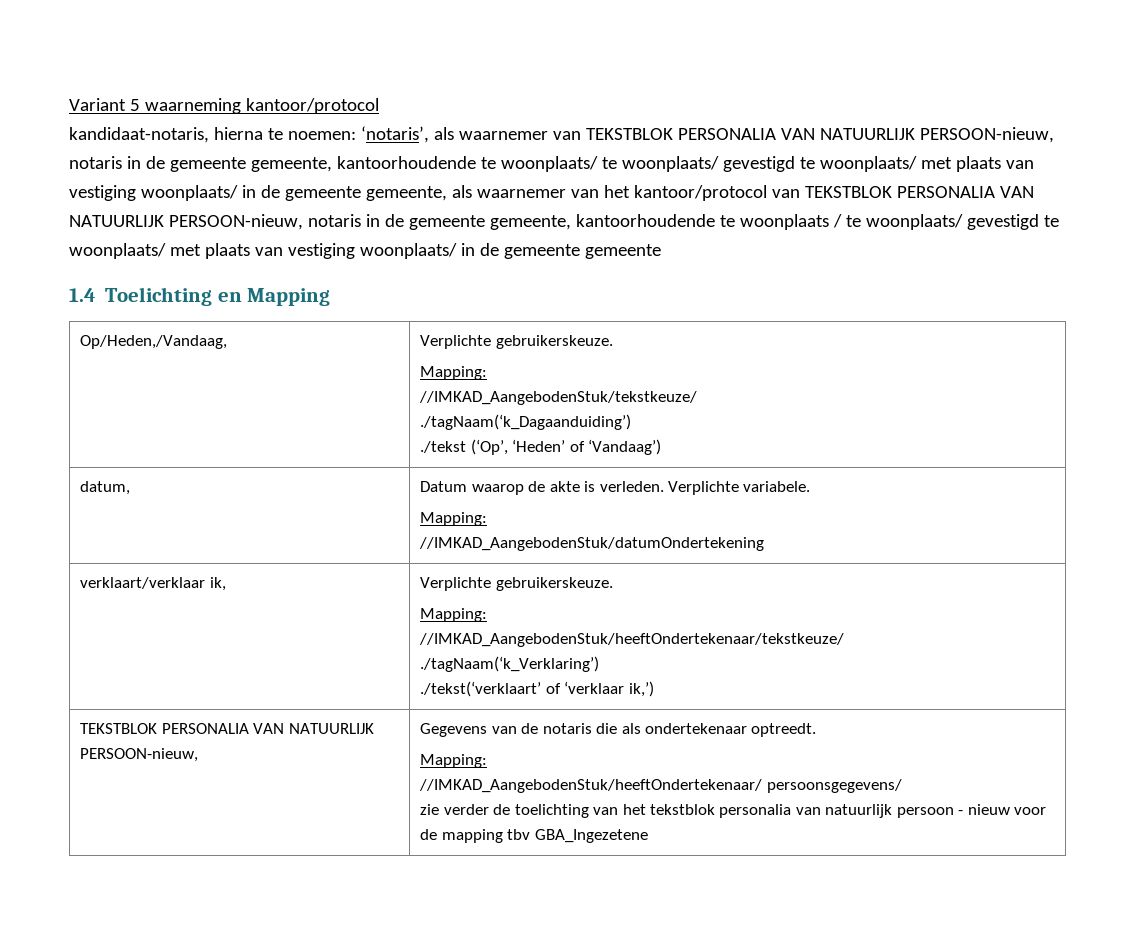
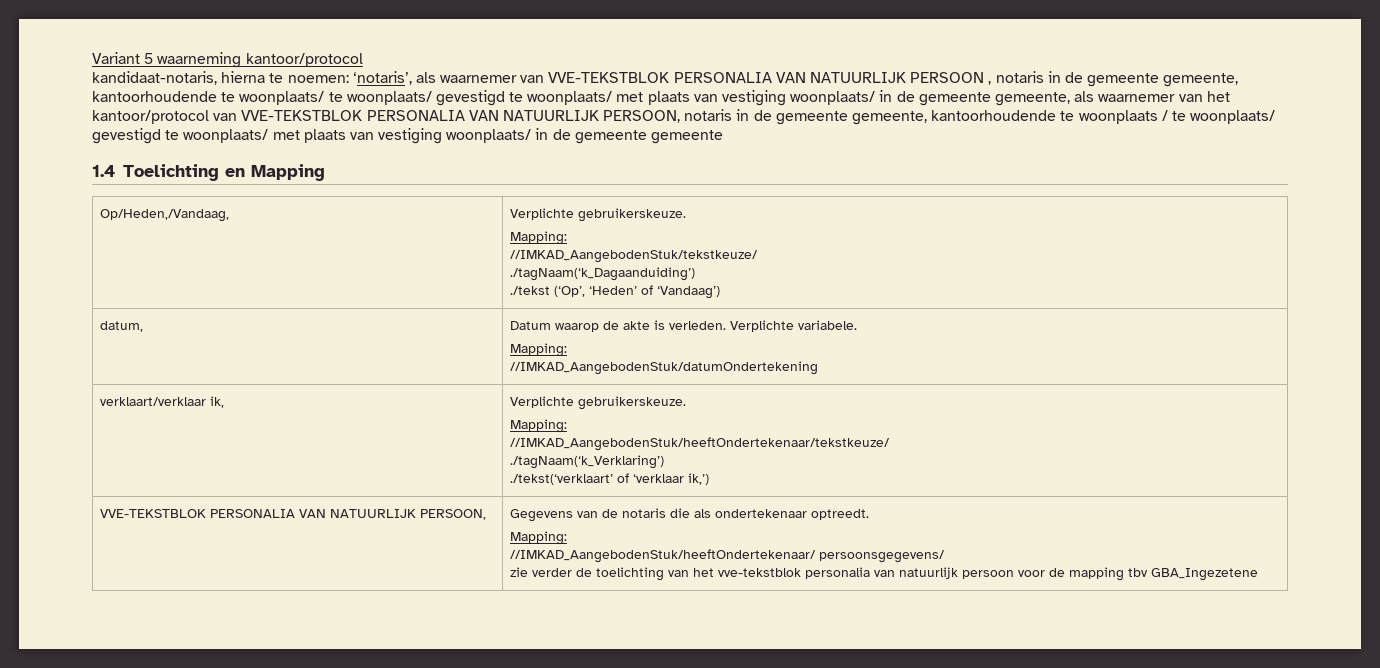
[585,127,1054,143] TEKSTBLOK PERSONALIA VAN NATUURLIJK PERSOON-nieuw, -> [548,72,992,85] VVE-TEKSTBLOK PERSONALIA VAN NATUURLIJK PERSOON ,
[804,186,1034,198] [69,214,303,230] TEKSTBLOK PERSONALIA VAN NATUURLIJK PERSOON-nieuw, -> [241,110,681,123] VVE-TEKSTBLOK PERSONALIA VAN NATUURLIJK PERSOON,
[80,723,374,734] [80,748,199,762] TEKSTBLOK PERSONALIA VAN NATUURLIJK PERSOON-nieuw, -> [100,509,487,520] VVE-TEKSTBLOK PERSONALIA VAN NATUURLIJK PERSOON,
[649,804,715,815] tekstblok -> [718,568,802,577] vve-tekstblok
[958,804,1010,815] - nieuw -> (1015, 574) none

